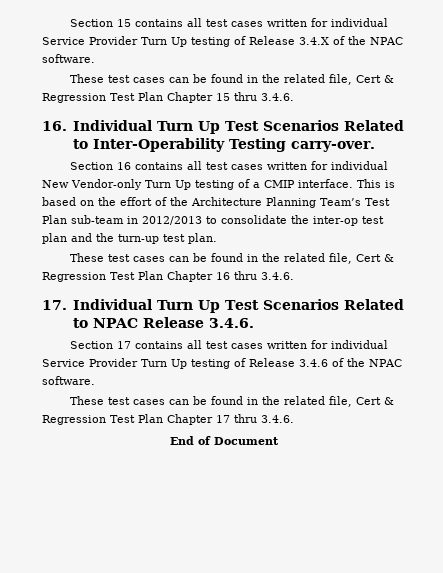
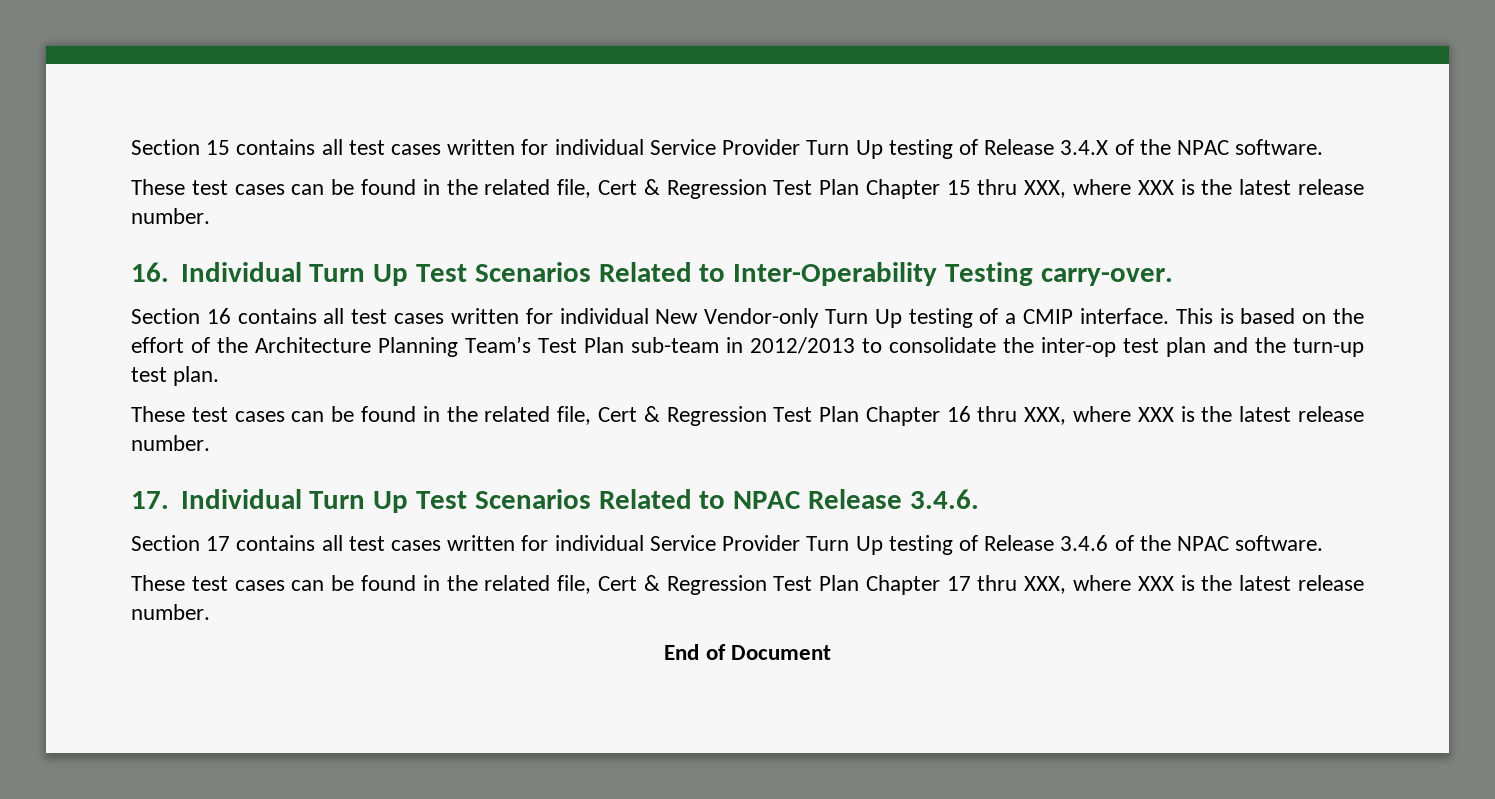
[261,93,294,101] 3.4.6. -> [1024,179,1364,198] [131,208,210,224] XXX, where XXX is the latest release number.
[261,272,294,280] 3.4.6. -> [1024,406,1364,425] [131,435,210,451] XXX, where XXX is the latest release number.
[261,415,294,423] 3.4.6. -> [1024,575,1364,594] [131,604,210,620] XXX, where XXX is the latest release number.

